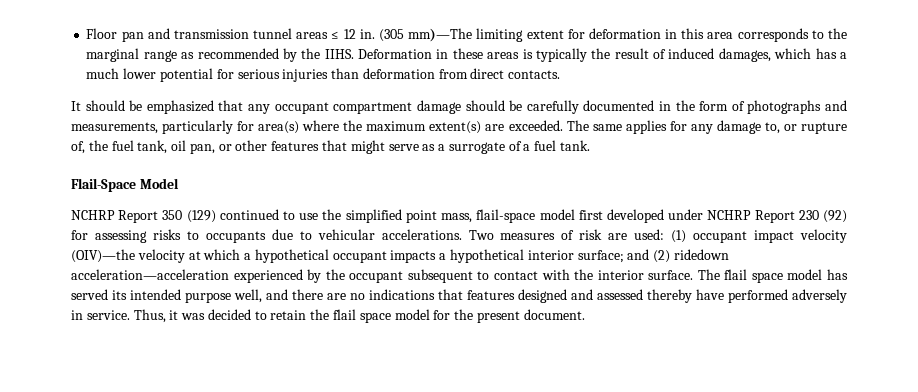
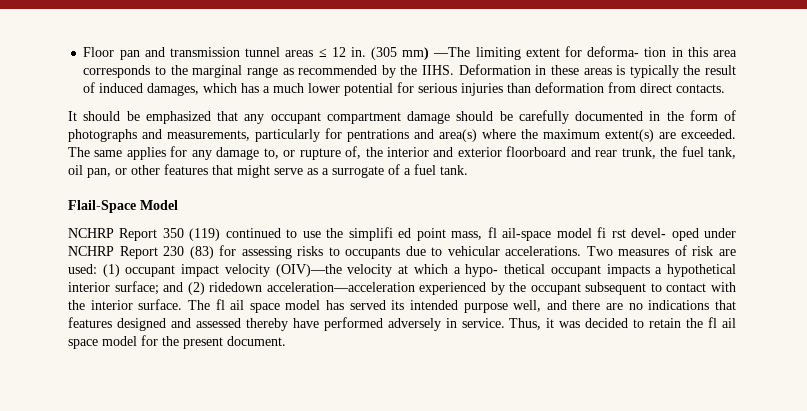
[408,28,473,42] mm)—The -> [402,47,471,60] mm) —The
[588,28,661,39] deformation -> [587,46,667,57] deforma- tion
(255, 126) none -> [347,129,434,142] pentrations and
(108, 145) none -> [386,146,678,159] interior and exterior floorboard and rear trunk, the
[186,210,216,223] (129) -> [189,228,221,241] (119)
[345,209,664,223] simplified point mass, flail-space model first developed -> [348,227,699,241] simplifi ed point mass, fl ail-space model fi rst devel- oped
[823,210,848,223] (92) -> [189,246,214,259] (83)
[254,249,329,263] hypothetical -> [465,264,546,277] hypo- thetical
[724,269,748,280] flail -> [215,299,245,310] fl ail
[333,309,357,320] flail -> [708,317,737,328] fl ail

